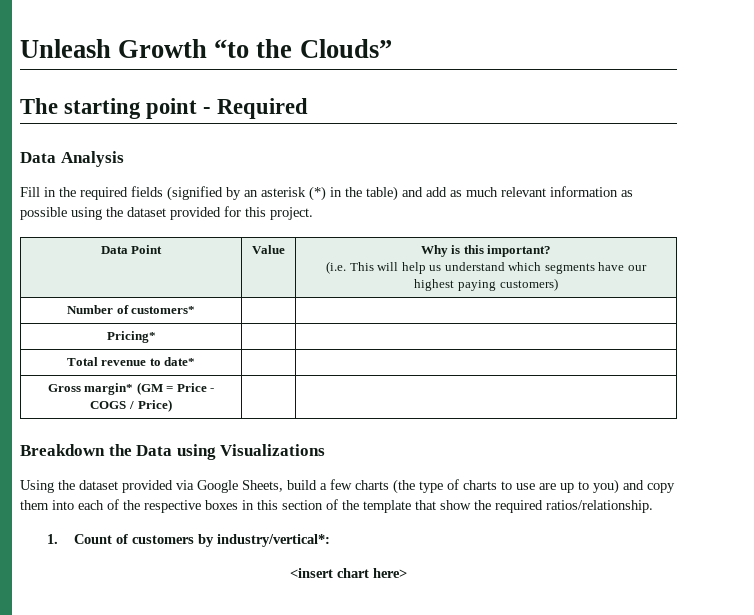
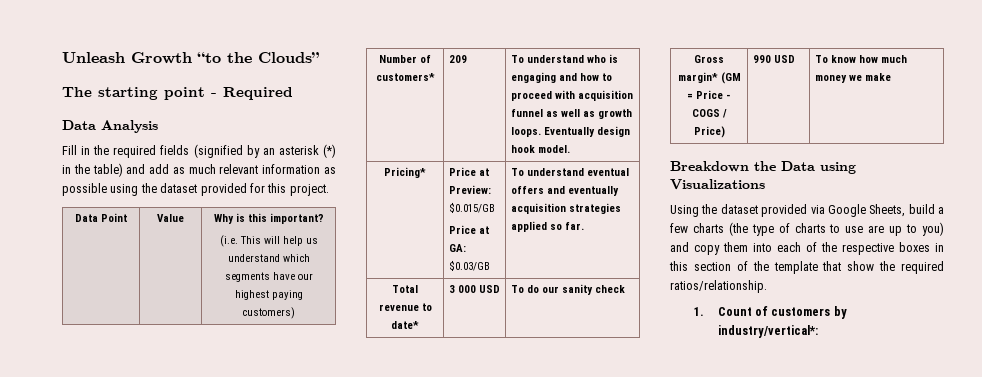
[106,331,156,343] [66,357,196,366] | // Pricing* | | // Total revenue to date* | | -> [448,55,467,63] [510,54,618,63] [510,72,612,83] [510,90,633,101] [510,109,632,119] [510,126,630,137] [510,145,570,153] [384,167,426,178] [448,167,490,176] [448,185,491,194] [448,202,495,213] [448,225,490,234] [448,244,466,252] [448,260,490,271] [510,168,629,176] [510,186,619,196] [510,203,621,214] [510,221,584,232] [392,285,418,293] [378,303,432,311] [391,321,419,329] [448,285,500,293] [510,284,625,295] 209 | To understand who is engaging and how to proceed with acquisition funnel as well as growth loops. Eventually design hook model. // Pricing* | Price at Preview: $0.015/GB // Price at GA: $0.03/GB | To understand eventual offers and eventually acquisition strategies applied so far. // Total revenue to date* | 3 000 USD | To do our sanity check
(172, 405) | -> [752,55,795,63] [814,55,907,63] [814,73,891,83] 990 USD | To know how much money we make
[290,568,407,578] // <insert chart here> -> (818, 331) none

